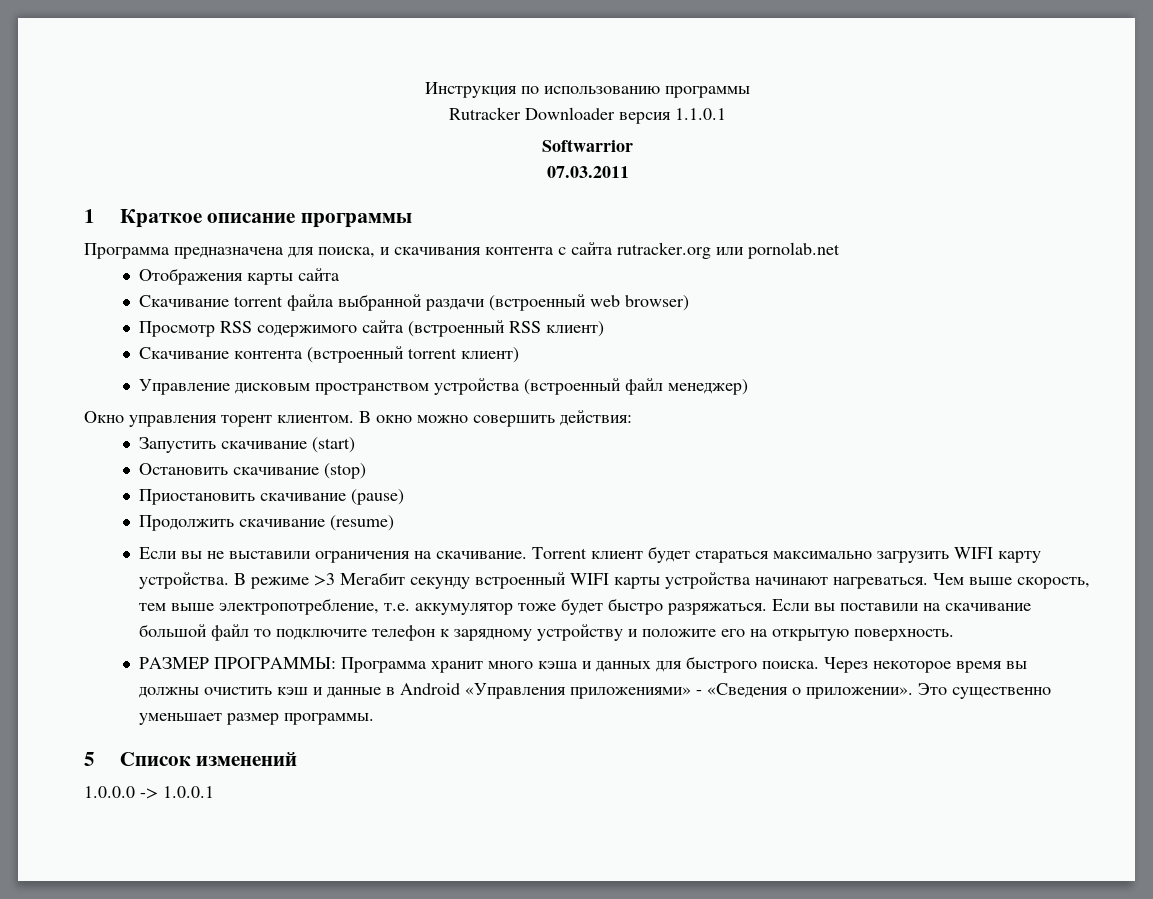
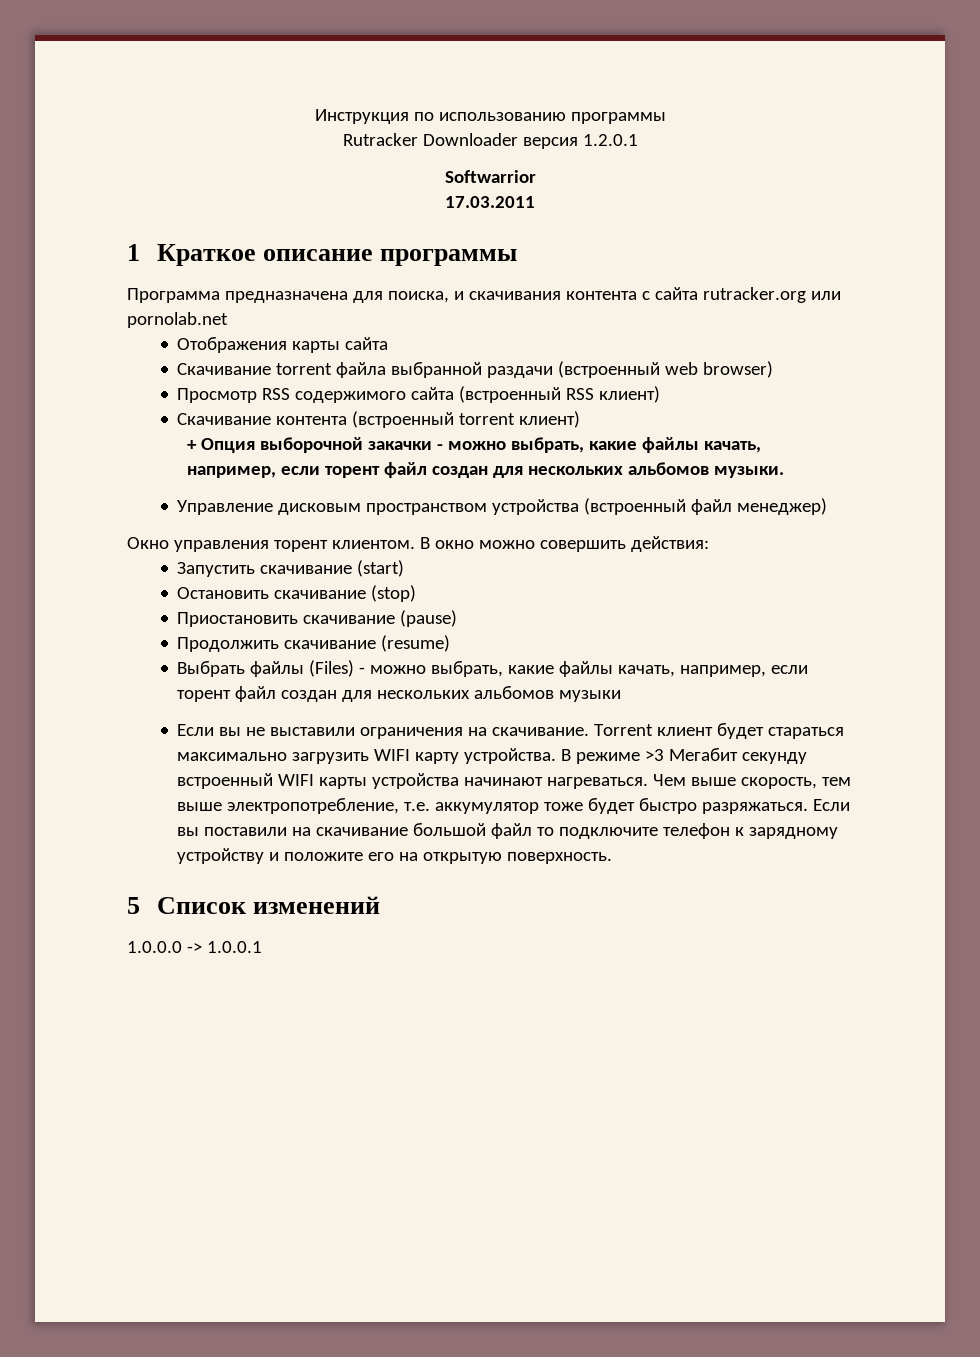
[675,108,726,120] 1.1.0.1 -> [582,134,638,146] 1.2.0.1
[546,166,629,178] 07.03.2011 -> [445,196,535,208] 17.03.2011
(520, 355) none -> [186,437,761,453] [186,462,784,478] // + Опция выборочной закачки - можно выбрать, какие файлы качать, например, если торент файл создан для нескольких альбомов музыки.
(395, 523) none -> [177,660,809,677] [177,686,622,702] // Выбрать файлы (Files) - можно выбрать, какие файлы качать, например, если торент файл создан для нескольких альбомов музыки
[139,656,1028,673] [139,683,1052,699] [139,713,375,725] // РАЗМЕР ПРОГРАММЫ: Программа хранит много кэша и данных для быстрого поиска. Через некоторое время вы должны очистить кэш и данные в Android «Управления приложениями» - «Сведения о приложении». Это существенно уменьшает размер программы. -> (613, 858) none

